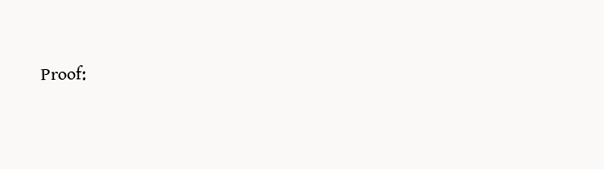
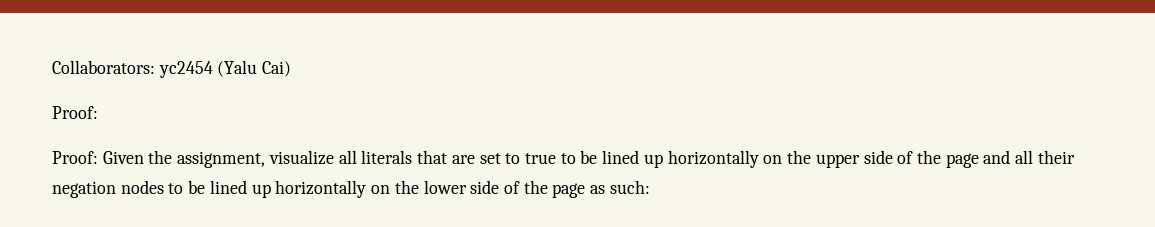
[40,65,86,82] Proof: -> [52,60,292,78] [52,106,98,119] [52,150,1075,168] [52,180,650,198] Collaborators: yc2454 (Yalu Cai) // Proof: // Proof: Given the assignment, visualize all literals that are set to true to be lined up horizontally on the upper side of the page and all their negation nodes to be lined up horizontally on the lower side of the page as such:

